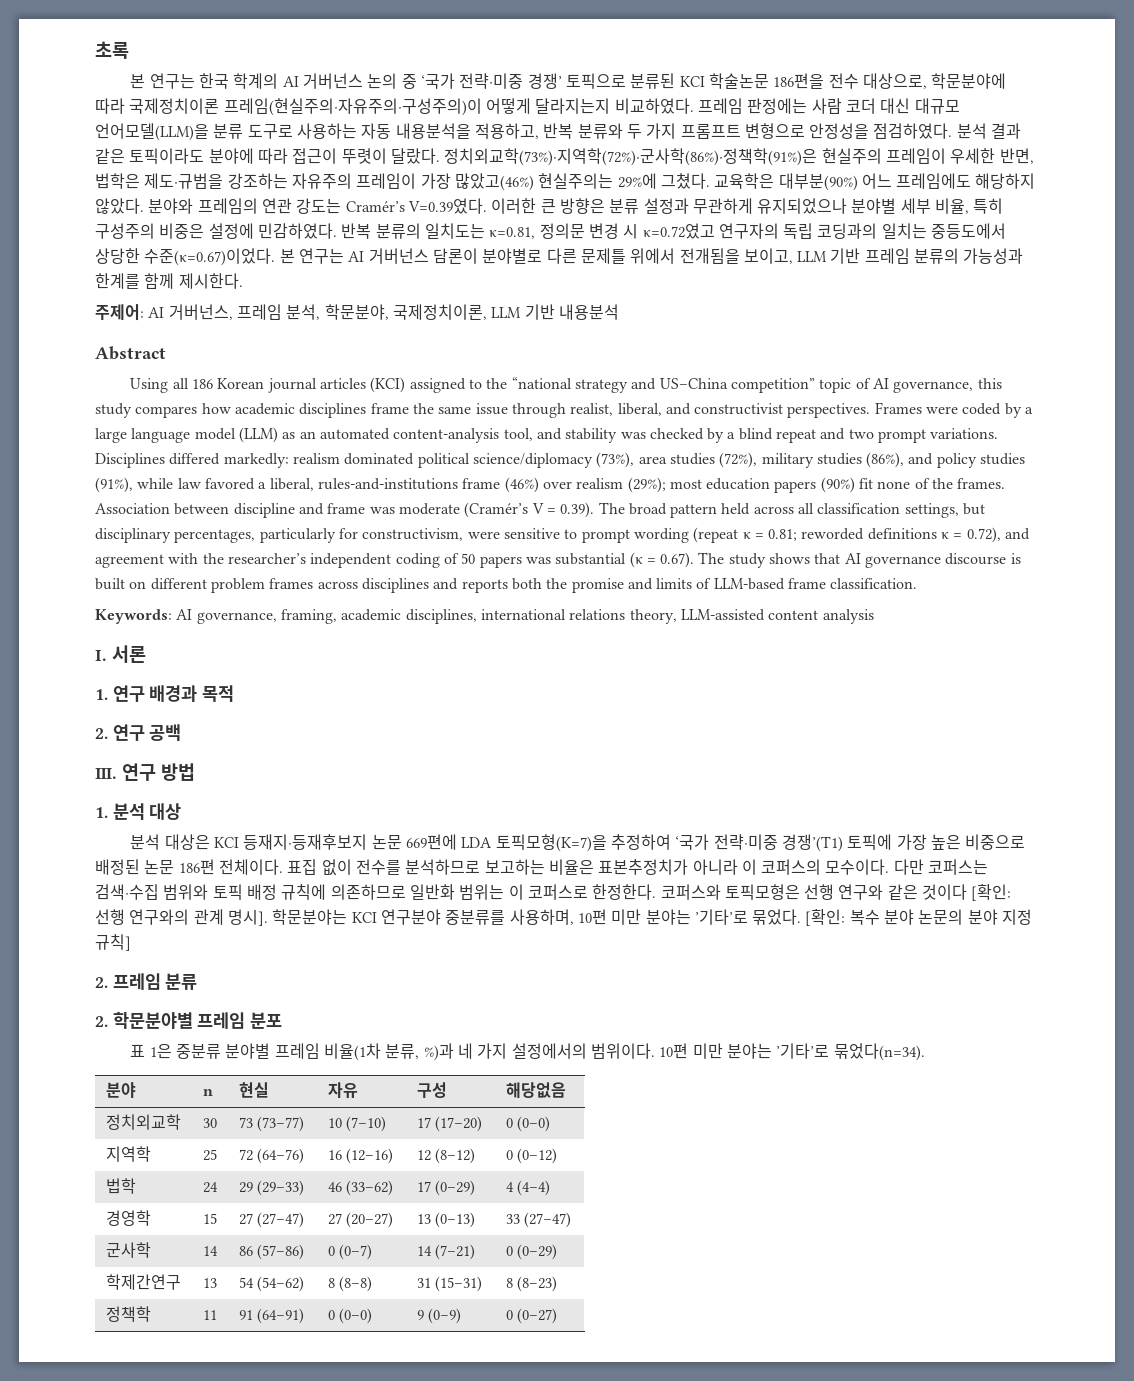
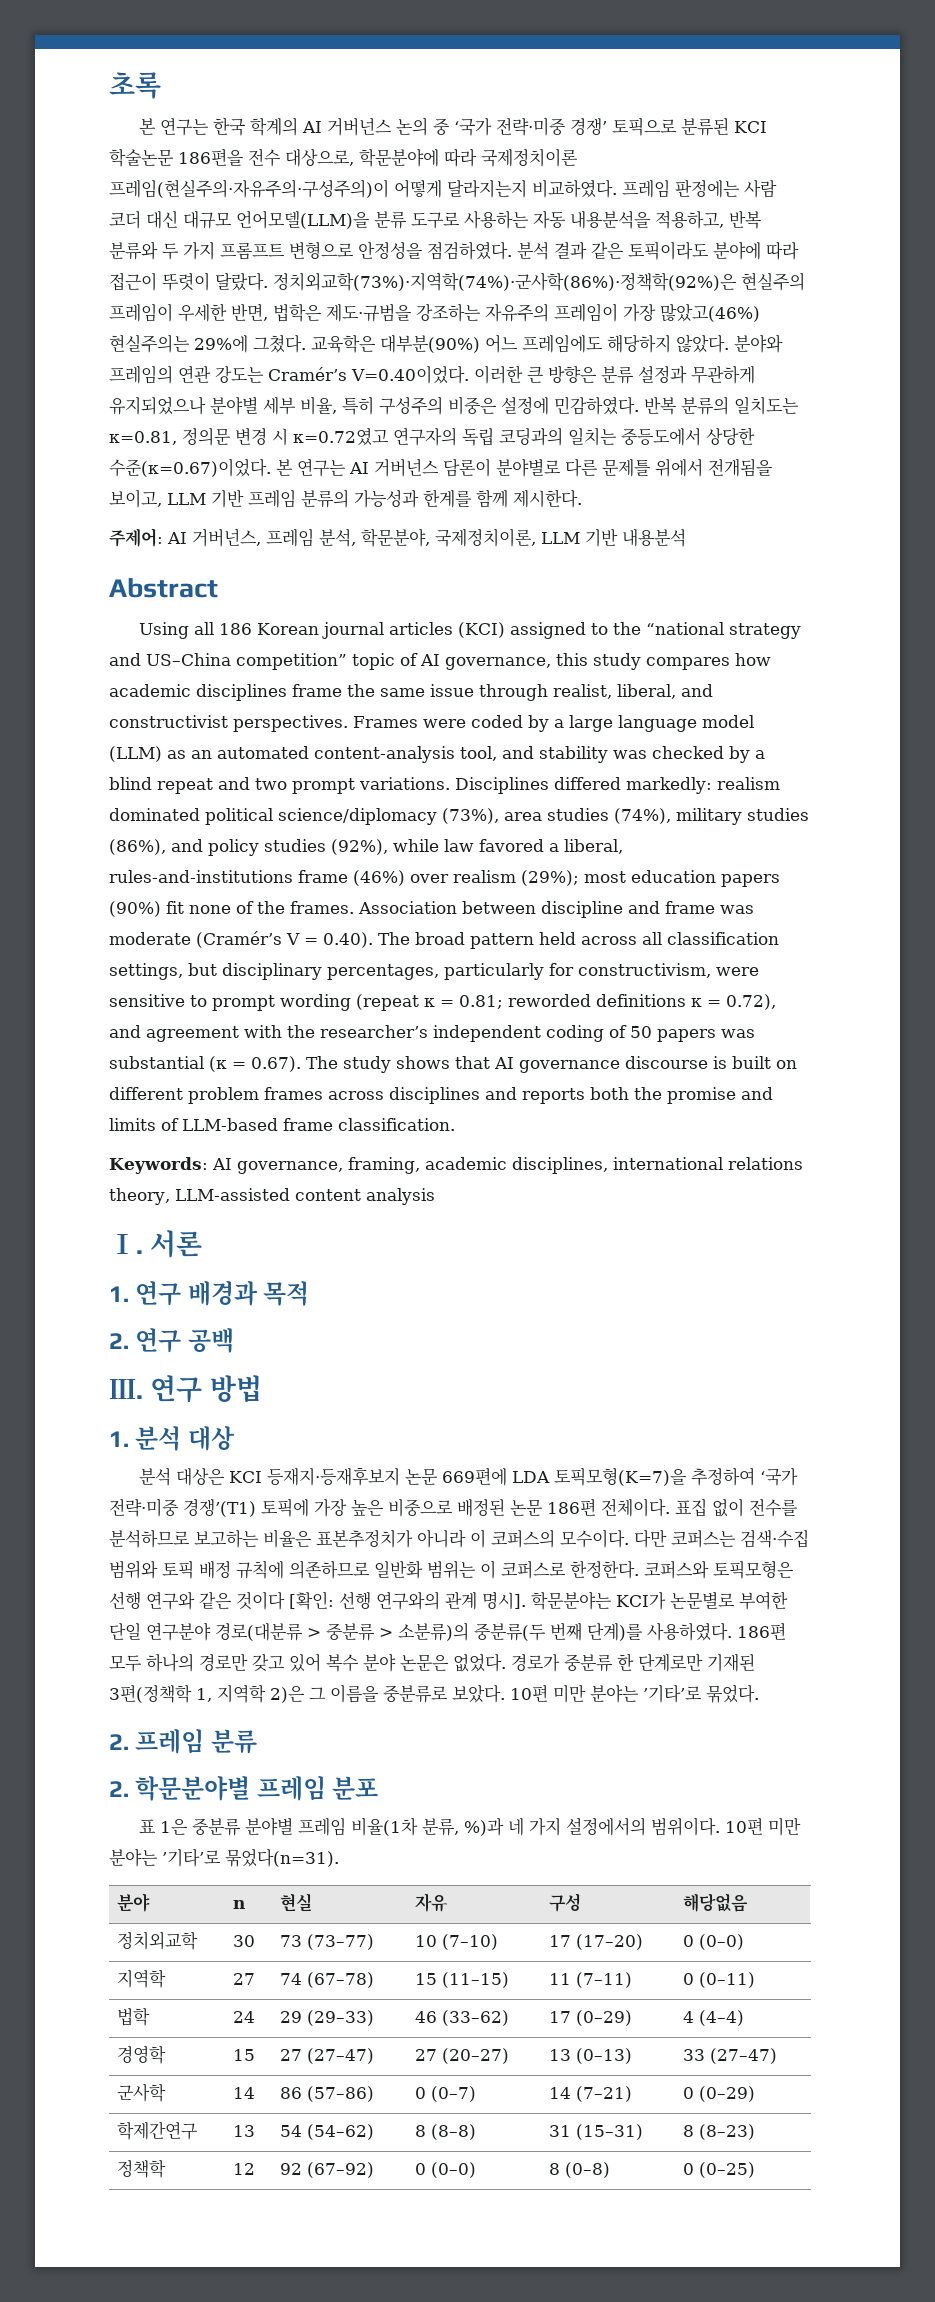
[444,148,818,166] 정치외교학(73%)·지역학(72%)·군사학(86%)·정책학(91%)은 -> [273,272,737,291] 정치외교학(73%)·지역학(74%)·군사학(86%)·정책학(92%)은
[407,198,487,214] V=0.39였다. -> [351,365,469,384] V=0.40이었다.
[719,452,758,468] (72%), -> [614,808,671,824] (74%),
[95,477,133,493] (91%), -> [331,839,388,855] (92%),
[560,502,595,518] 0.39). -> [323,932,373,948] 0.40).
[351,909,574,925] KCI 연구분야 중분류를 사용하며, -> [616,1591,788,1610] [109,1622,786,1641] [109,1653,755,1672] [109,1684,505,1703] KCI가 논문별로 부여한 단일 연구분야 경로(대분류 > 중분류 > 소분류)의 중분류(두 번째 단계)를 사용하였다. 186편 모두 하나의 경로만 갖고 있어 복수 분야 논문은 없었다. 경로가 중분류 한 단계로만 기재된 3편(정책학 1, 지역학 2)은 그 이름을 중분류로 보았다.
[805,909,1033,926] [95,934,131,951] [확인: 복수 분야 논문의 분야 지정 규칙] -> (759, 1694) none
[833,1043,925,1061] 묶었다(n=34). -> [225,1849,339,1867] 묶었다(n=31).
[202,1149,217,1161] [238,1148,305,1164] [327,1148,394,1164] [416,1148,476,1164] [505,1148,558,1164] 25 | 72 (64–76) | 16 (12–16) | 12 (8–12) | 0 (0–12) -> [233,1973,256,1985] [280,1972,375,1988] [415,1972,510,1988] [549,1972,633,1988] [683,1972,756,1988] 27 | 74 (67–78) | 15 (11–15) | 11 (7–11) | 0 (0–11)
[202,1310,217,1320] [238,1308,305,1324] 11 | 91 (64–91) -> [233,2163,256,2175] [280,2162,375,2178] 12 | 92 (67–92)
[416,1308,462,1324] [505,1308,558,1324] 9 (0–9) | 0 (0–27) -> [549,2162,611,2178] [683,2162,756,2178] 8 (0–8) | 0 (0–25)

